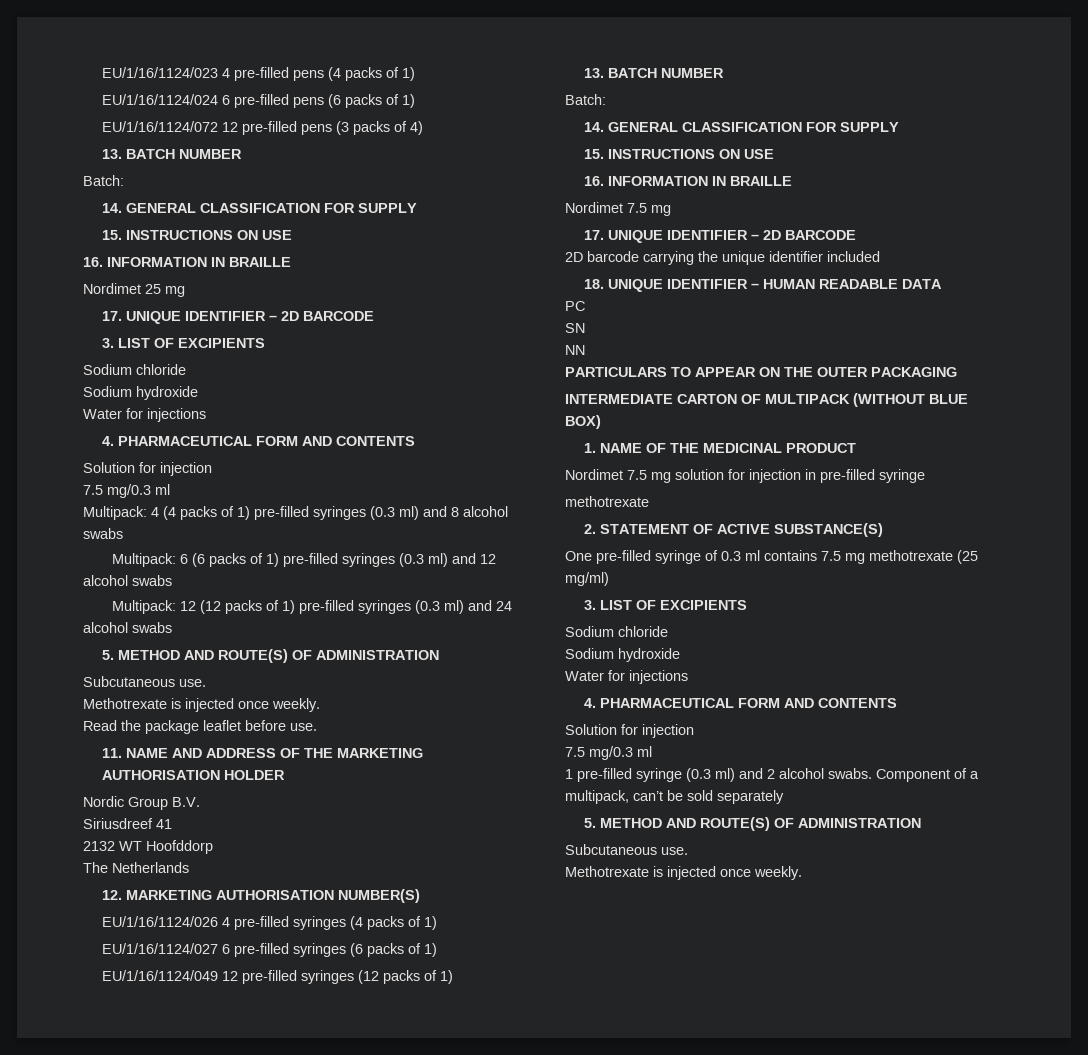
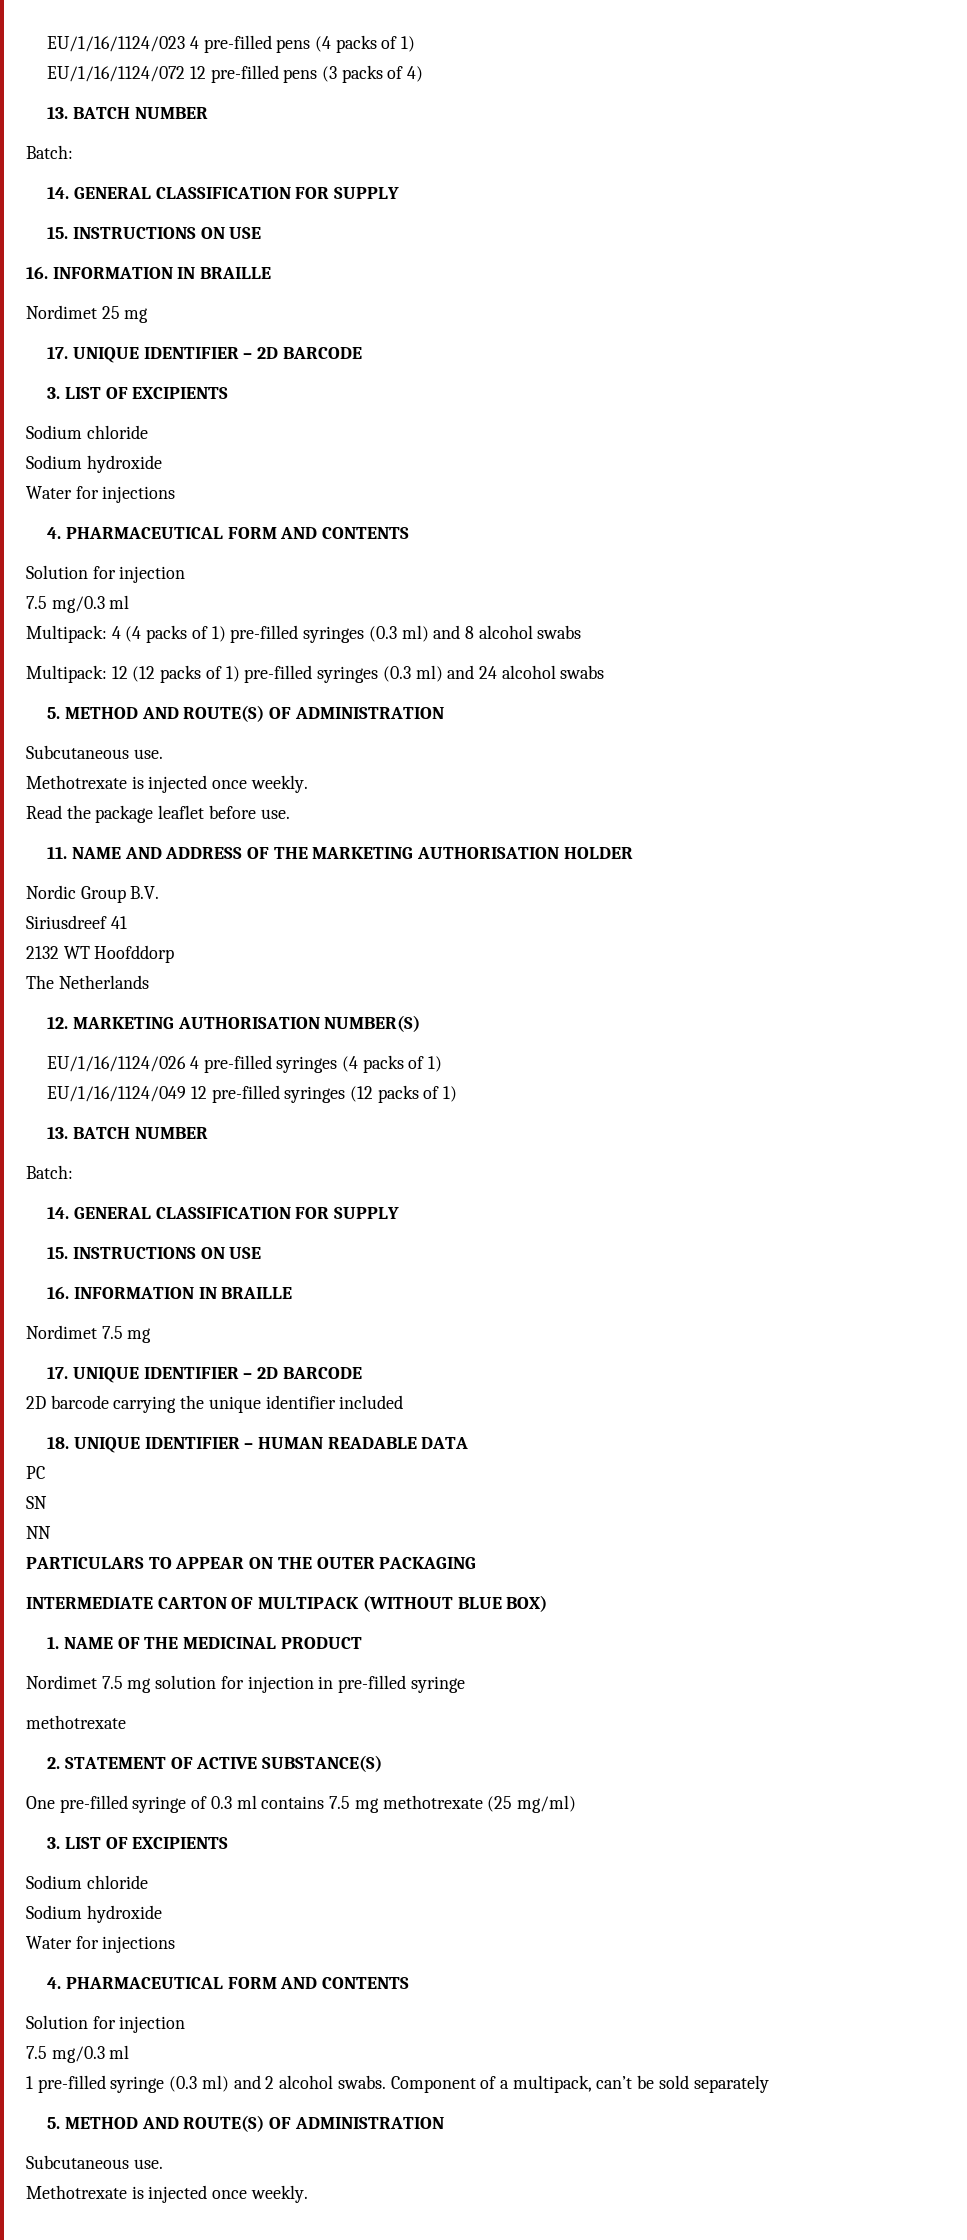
[102,94,416,108] // EU/1/16/1124/024 6 pre-filled pens (6 packs of 1) -> (416, 44) none
[111,553,496,567] [83,575,172,586] // Multipack: 6 (6 packs of 1) pre-filled syringes (0.3 ml) and 12 alcohol swabs -> (582, 632) none
[102,943,438,957] // EU/1/16/1124/027 6 pre-filled syringes (6 packs of 1) -> (443, 1064) none

